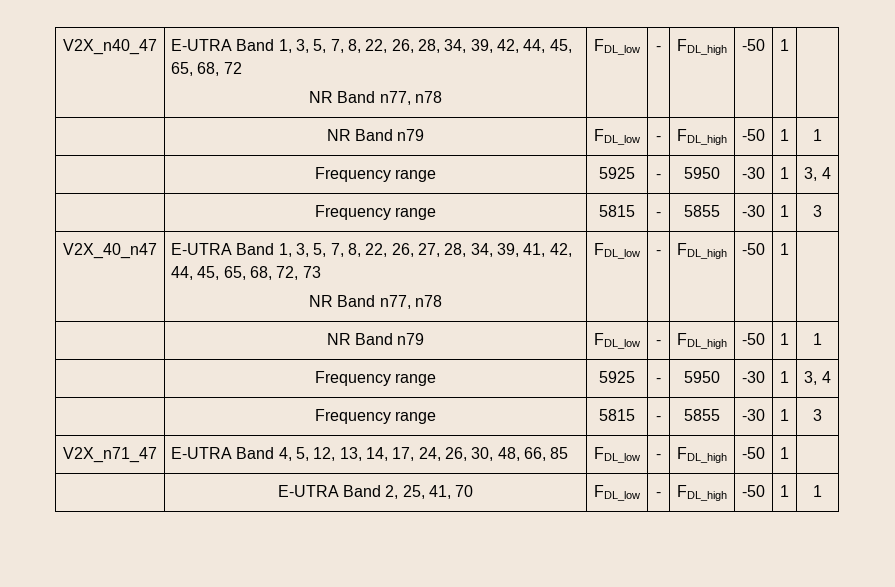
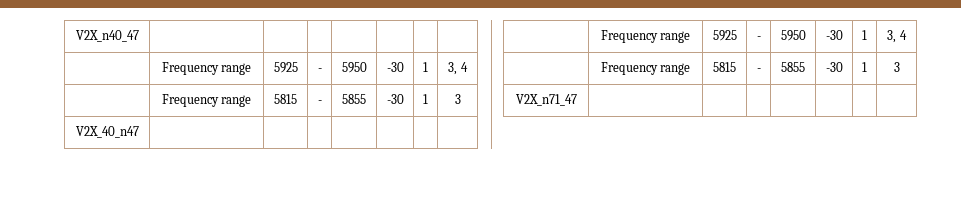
[171,39,572,53] [171,62,242,76] [309,91,442,105] [594,39,640,55] [656,46,661,51] [677,39,727,55] [742,39,765,51] [780,39,789,51] [326,129,425,141] [594,129,640,145] [656,136,661,141] [677,129,727,145] [742,129,765,141] [780,129,789,141] [813,129,822,141] E-UTRA Band 1, 3, 5, 7, 8, 22, 26, 28, 34, 39, 42, 44, 45, 65, 68, 72 // NR Band n77, n78 | FDL_low | - | FDL_high | -50 | 1 | // | NR Band n79 | FDL_low | - | FDL_high | -50 | 1 | 1 -> (139, 36) | | | | | |
[171,243,572,257] [171,266,321,280] [309,295,442,309] [594,243,640,259] [656,250,661,255] [677,243,727,259] [742,243,765,255] [780,243,789,255] [326,333,425,345] [594,333,640,349] [656,340,661,345] [677,333,727,349] [742,333,765,345] [780,333,789,345] [813,333,822,345] E-UTRA Band 1, 3, 5, 7, 8, 22, 26, 27, 28, 34, 39, 41, 42, 44, 45, 65, 68, 72, 73 // NR Band n77, n78 | FDL_low | - | FDL_high | -50 | 1 | // | NR Band n79 | FDL_low | - | FDL_high | -50 | 1 | 1 -> (139, 132) | | | | | |
[171,447,569,461] [594,447,640,463] [656,454,661,459] [677,447,727,463] [742,447,765,459] [780,447,789,459] [277,485,474,499] [594,485,640,501] [656,492,661,497] [677,485,727,501] [742,485,765,497] [780,485,789,497] [813,485,822,497] E-UTRA Band 4, 5, 12, 13, 14, 17, 24, 26, 30, 48, 66, 85 | FDL_low | - | FDL_high | -50 | 1 | // | E-UTRA Band 2, 25, 41, 70 | FDL_low | - | FDL_high | -50 | 1 | 1 -> (577, 100) | | | | | |

